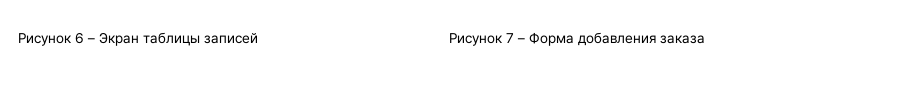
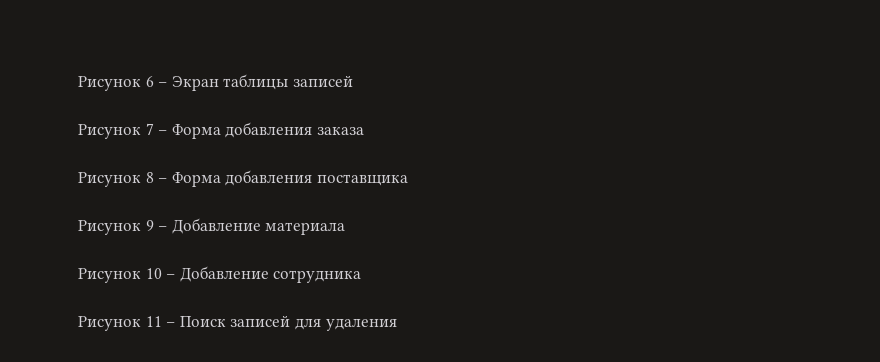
(705, 39) none -> [78,170,408,187] [78,218,346,235] [78,266,362,283] [78,315,397,331] // Рисунок 8 – Форма добавления поставщика // Рисунок 9 – Добавление материала // Рисунок 10 – Добавление сотрудника // Рисунок 11 – Поиск записей для удаления

